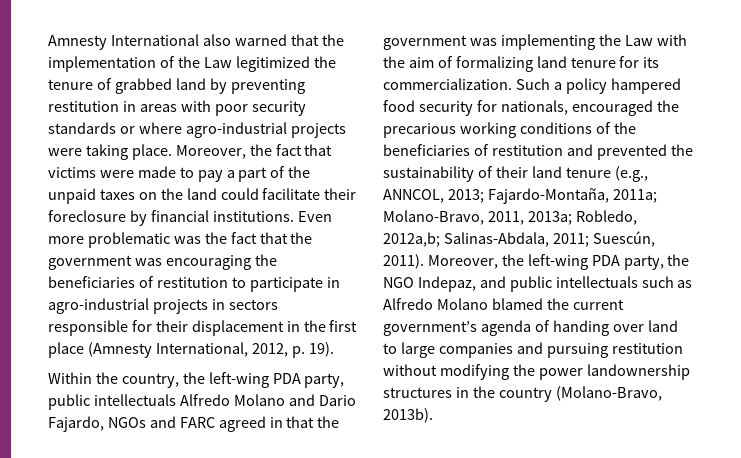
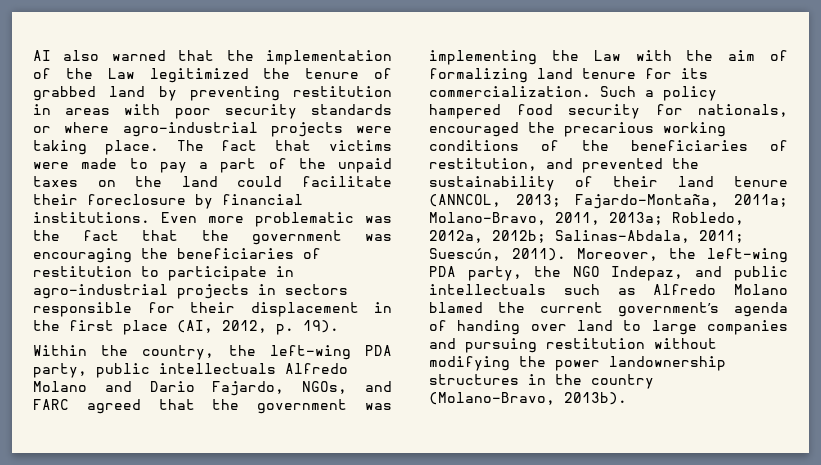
[48,34,199,50] Amnesty International -> [33,50,51,61] AI
[175,144,272,159] Moreover, the -> [176,140,204,151] The
[87,342,248,358] (Amnesty International, -> [177,320,213,333] (AI,
[107,417,146,428] NGOs -> [302,381,348,394] NGOs,
[269,417,283,428] in -> (141, 406) none
[491,145,563,156] restitution -> [429,158,537,171] restitution,
[614,166,648,182] [383,189,444,203] (e.g., ANNCOL, -> [429,194,501,207] (ANNCOL,
[383,232,440,247] 2012a,b; -> [429,230,546,243] 2012a, 2012b;

